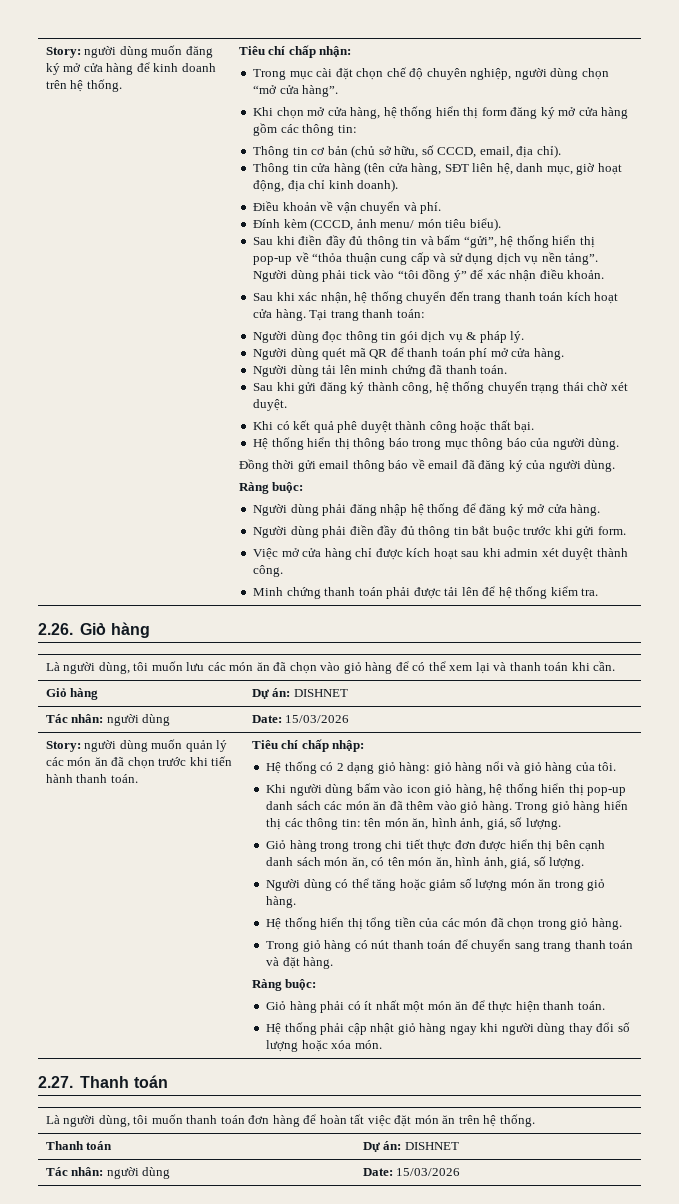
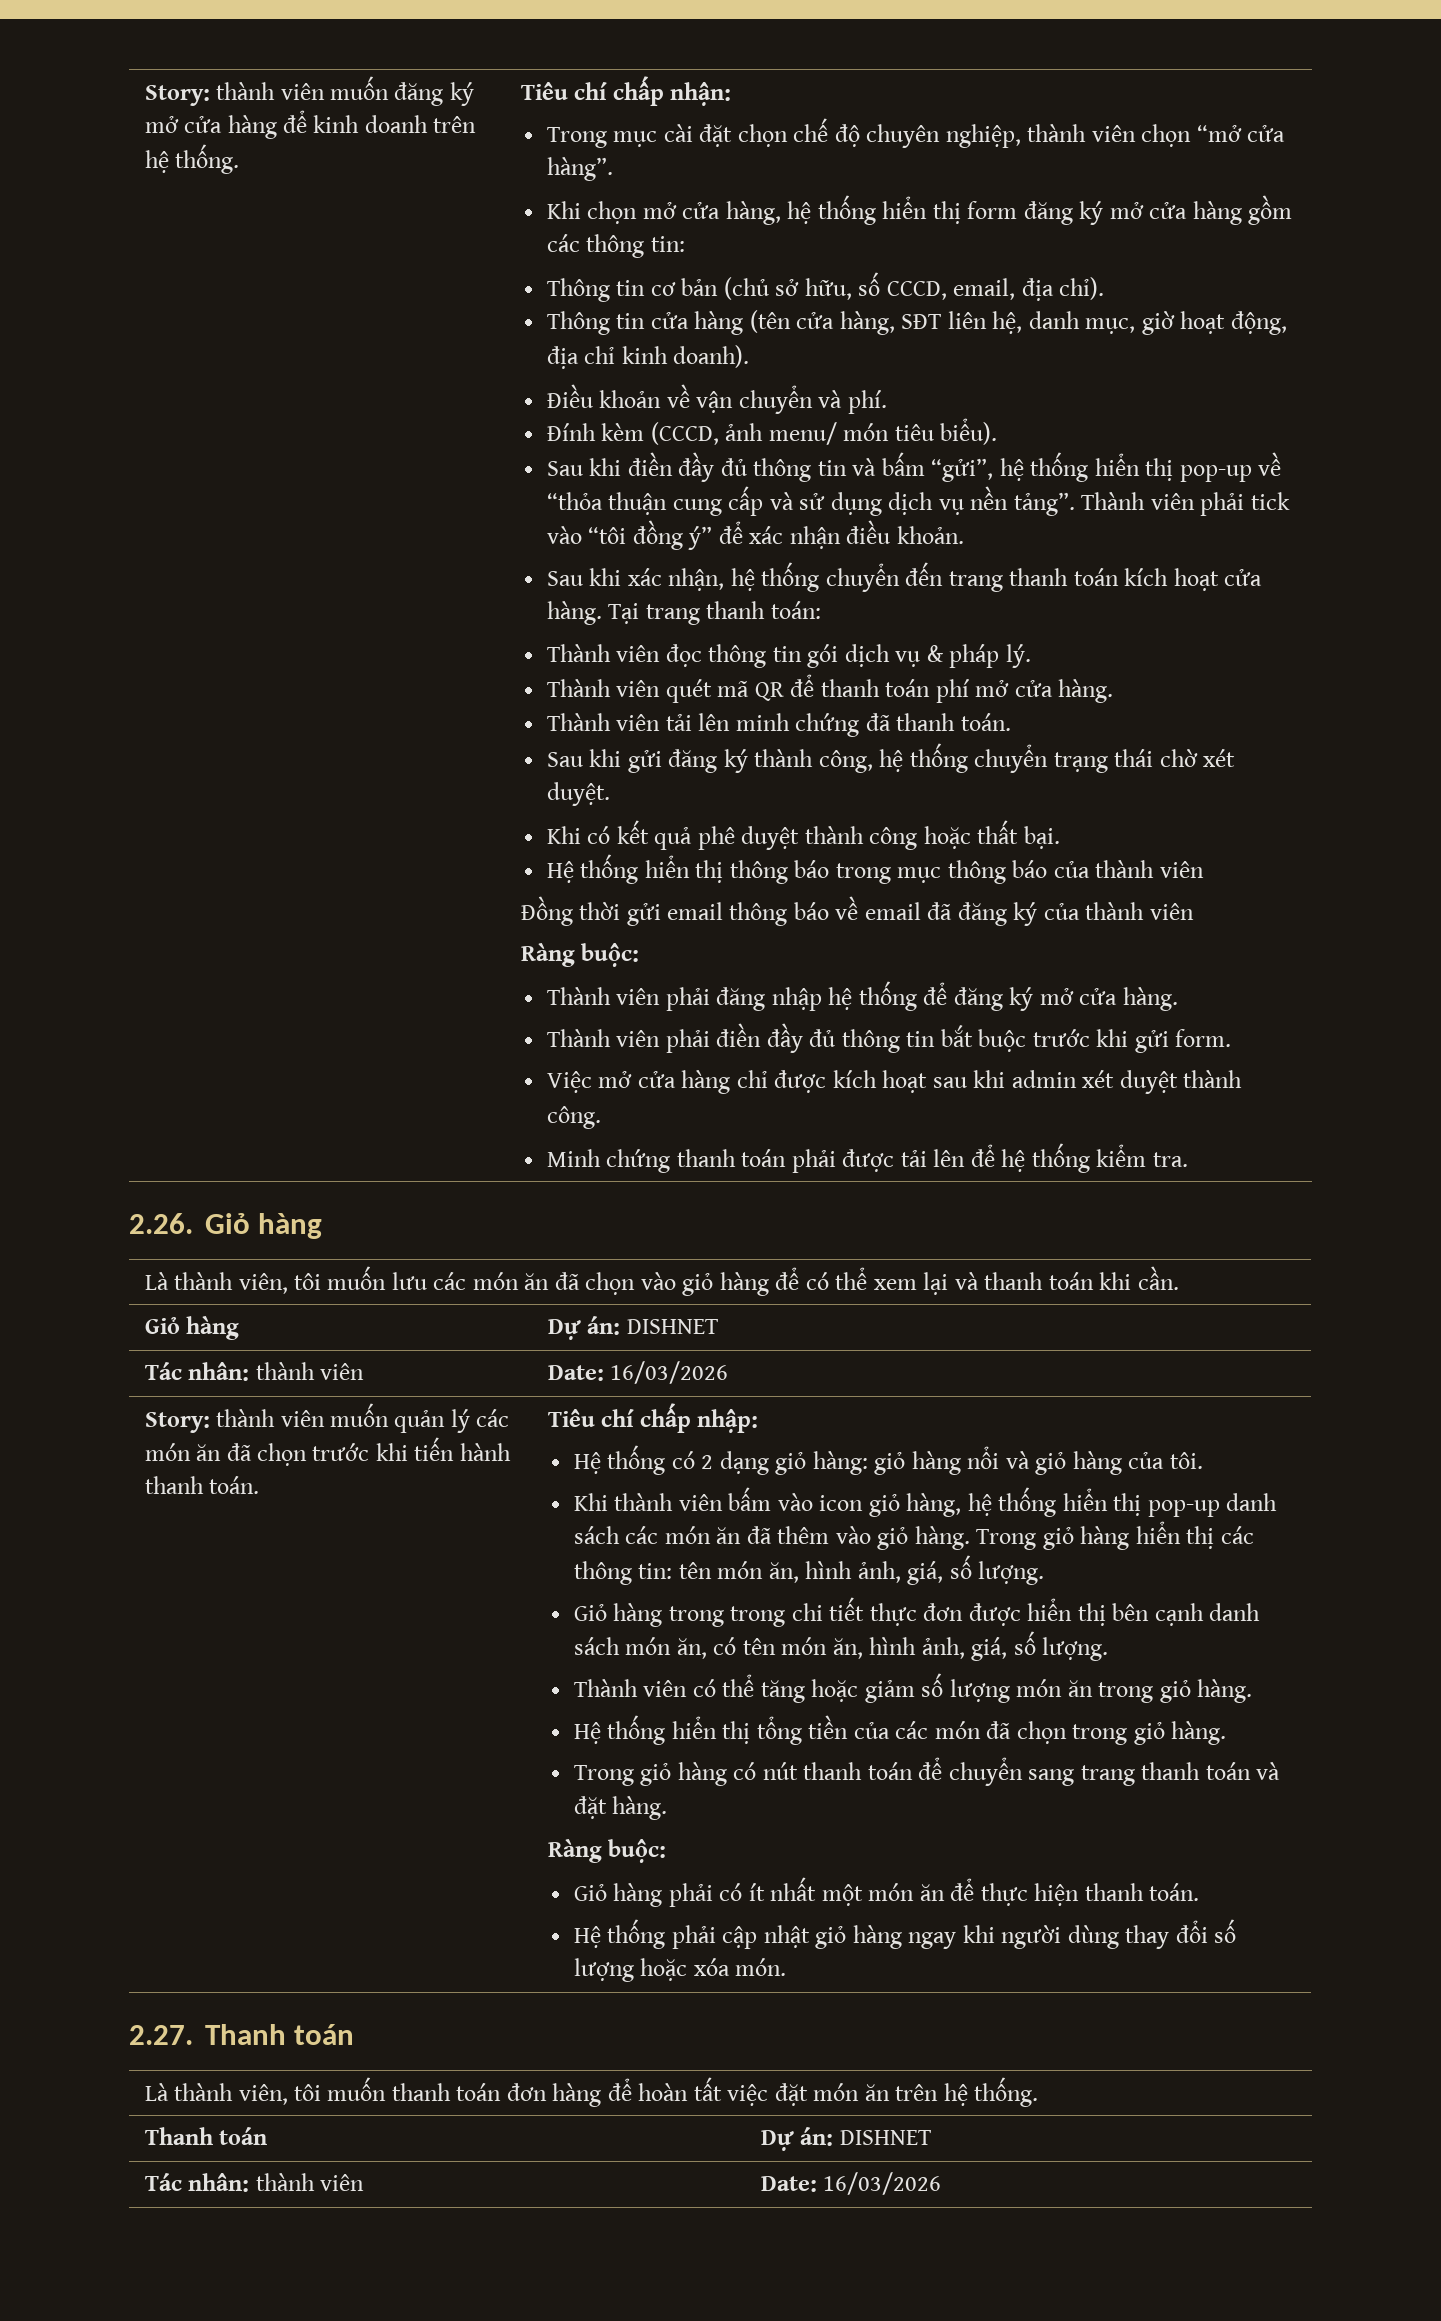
[45,46,148,58] Story: người dùng -> [144,82,325,106] Story: thành viên
[514,68,579,80] người dùng -> [1027,124,1136,142] thành viên
[253,270,319,282] Người dùng -> [1081,492,1195,510] Thành viên
[253,331,319,343] Người dùng -> [546,644,661,662] Thành viên
[253,348,319,360] Người dùng -> [546,679,661,697] Thành viên
[253,365,319,377] Người dùng -> [546,713,661,731] Thành viên
[552,438,620,450] người dùng. -> [1095,860,1204,878] thành viên
[548,460,616,472] [238,482,304,494] [253,504,319,516] người dùng. // Ràng buộc: // Người dùng -> [1085,902,1194,920] [520,943,640,967] [546,987,661,1005] thành viên // Ràng buộc: // Thành viên
[253,526,319,538] Người dùng -> [546,1029,661,1047] Thành viên
[63,662,130,674] người dùng, -> [174,1272,288,1294] thành viên,
[106,714,171,726] [251,715,350,723] [45,740,148,752] người dùng | Date: 15/03/2026 // Story: người dùng -> [255,1362,365,1380] [547,1361,729,1384] [144,1409,325,1433] thành viên | Date: 16/03/2026 // Story: thành viên
[289,784,354,796] người dùng -> [614,1493,723,1511] thành viên
[266,879,332,891] Người dùng -> [573,1679,688,1697] Thành viên
[63,1115,130,1127] người dùng, -> [174,2083,288,2105] thành viên,
[106,1167,171,1179] [362,1168,461,1176] người dùng | Date: 15/03/2026 -> [255,2173,365,2191] [760,2172,942,2195] thành viên | Date: 16/03/2026

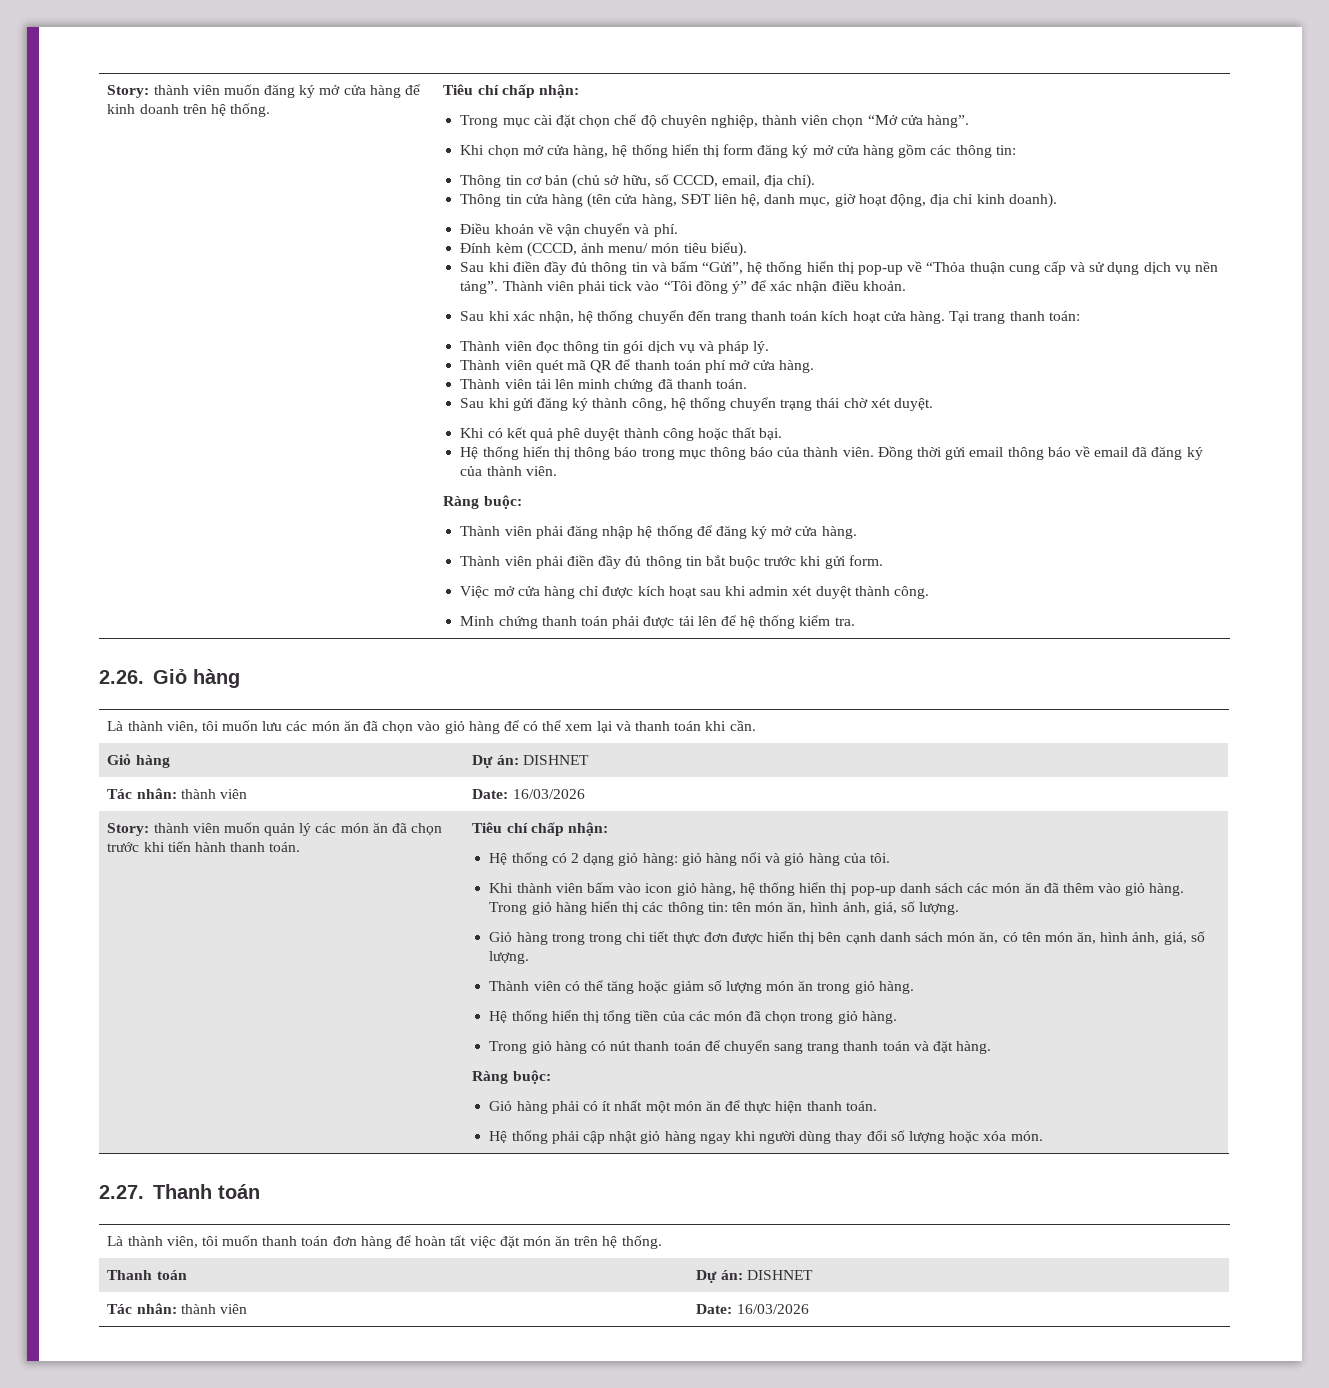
[1196,125,1242,142] “mở -> [867,115,898,125] “Mở
[931,458,994,482] “gửi”, -> [702,262,744,274] “Gửi”,
[546,492,603,510] “thỏa -> [926,262,966,272] “Thỏa
[588,527,627,544] “tôi -> [663,281,693,291] “Tôi
[926,645,944,662] & -> [698,341,714,351] và
[1159,861,1204,878] viên // -> [842,447,874,457] viên.
[1149,903,1194,920] viên -> [525,466,557,476] viên.
[697,1409,759,1433] nhập: -> [567,822,608,836] nhận:

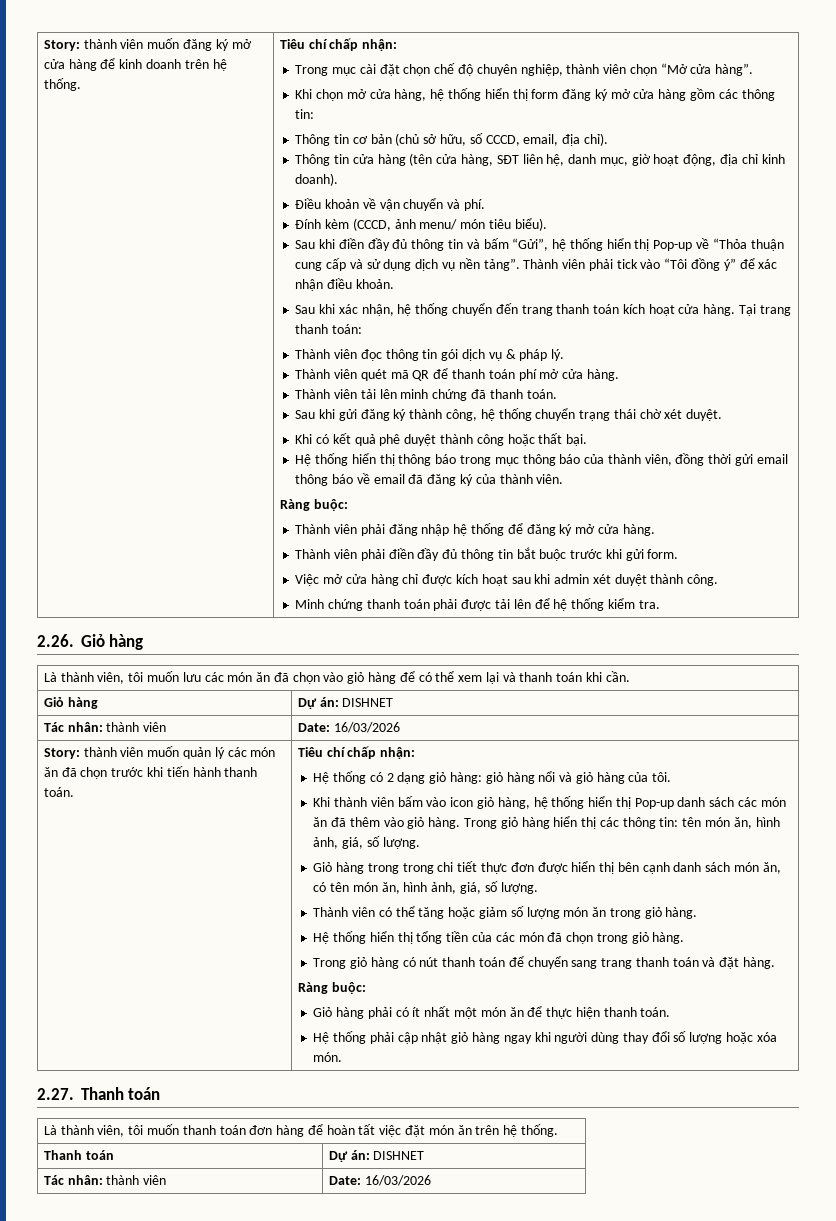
[857,265,903,275] pop-up -> [653,240,693,251] Pop-up
[698,341,714,351] và -> [505,349,516,359] &
[842,446,913,460] viên. Đồng -> [644,453,705,466] viên, đồng
[850,886,896,896] pop-up -> [634,798,674,809] Pop-up

